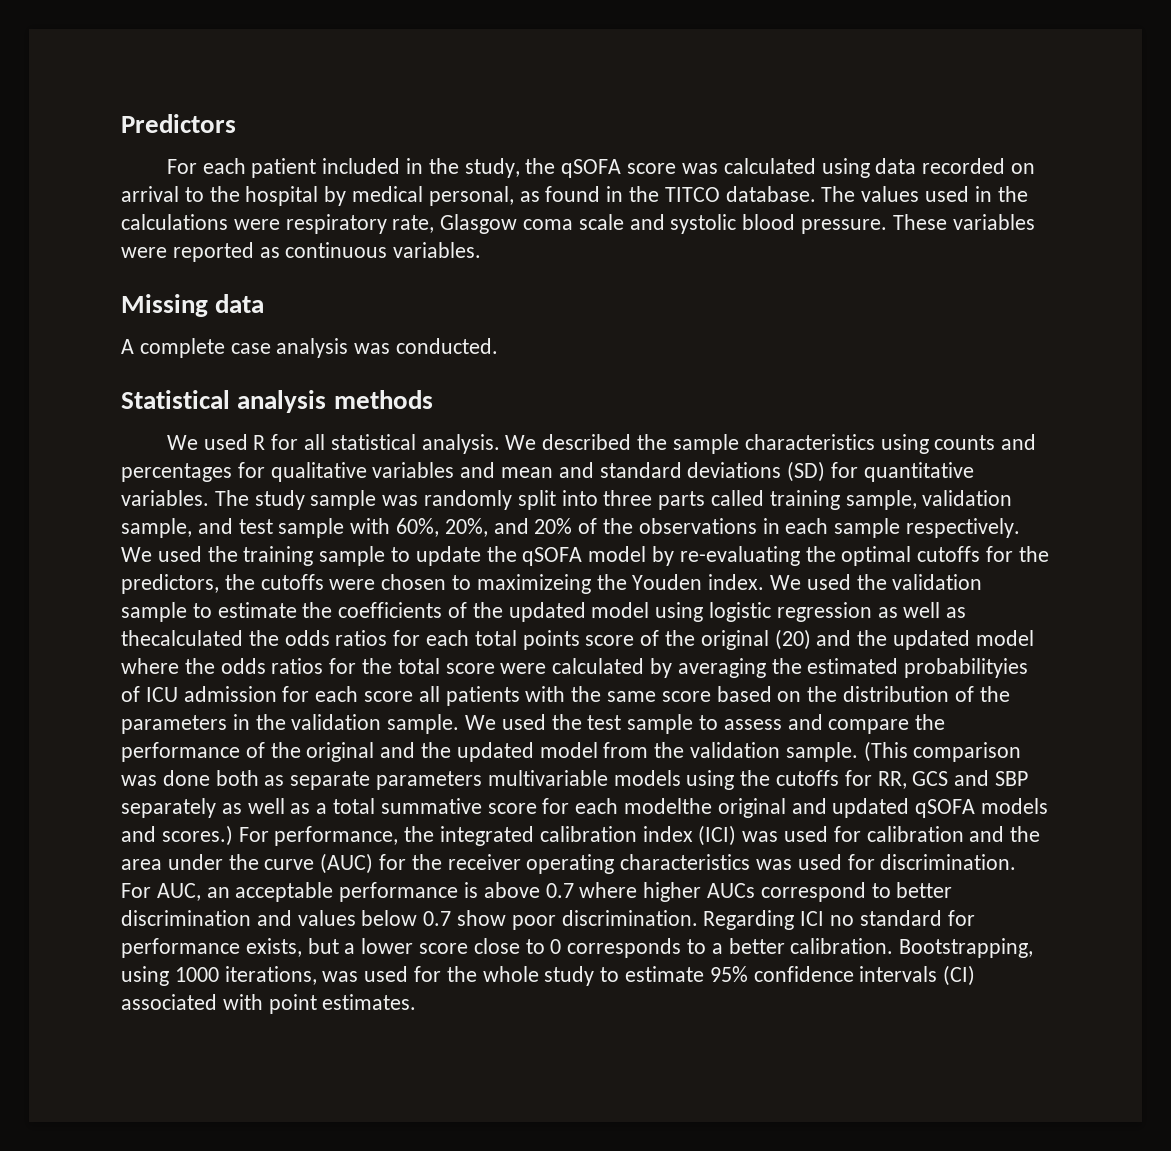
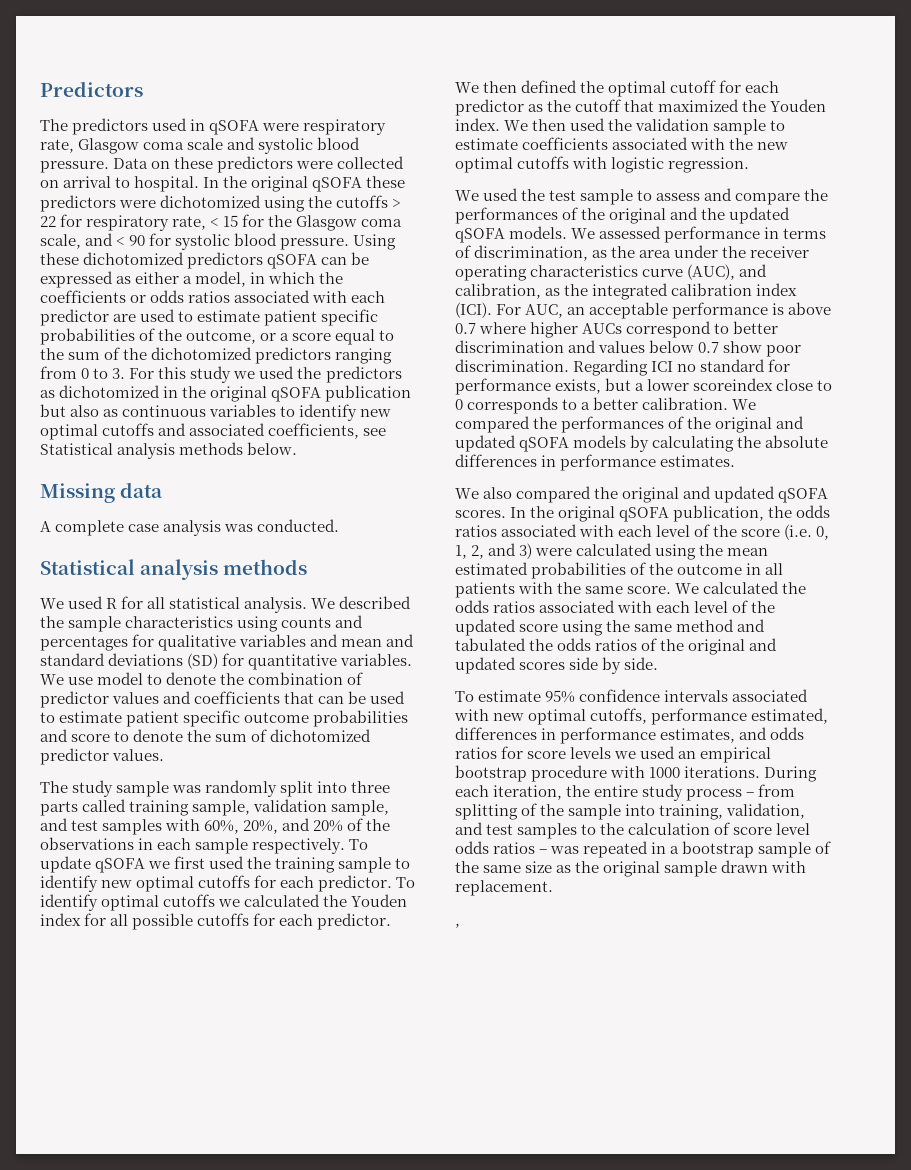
[166,158,1035,178] [121,186,1028,206] [121,214,228,230] For each patient included in the study, the qSOFA score was calculated using data recorded on arrival to the hospital by medical personal, as found in the TITCO database. The values used in the calculations -> [40,118,260,135] The predictors used in qSOFA
[892,214,1035,230] [121,242,482,262] These variables were reported as continuous variables. -> [113,156,405,173] [40,176,406,192] [40,195,402,212] [40,214,403,231] [40,233,397,250] [40,252,370,269] [40,271,344,288] [40,290,386,303] [40,309,379,326] [40,328,395,345] [40,347,393,364] [40,366,402,383] [40,385,412,402] [40,404,392,421] [40,423,387,440] [40,442,298,459] Data on these predictors were collected on arrival to hospital. In the original qSOFA these predictors were dichotomized using the cutoffs > 22 for respiratory rate, < 15 for the Glasgow coma scale, and < 90 for systolic blood pressure. Using these dichotomized predictors qSOFA can be expressed as either a model, in which the coefficients or odds ratios associated with each predictor are used to estimate patient specific probabilities of the outcome, or a score equal to the sum of the dichotomized predictors ranging from 0 to 3. For this study we used the predictors as dichotomized in the original qSOFA publication but also as continuous variables to identify new optimal cutoffs and associated coefficients, see Statistical analysis methods below.
(209, 498) none -> [40,672,364,685] [40,691,406,708] [40,710,409,727] [40,729,372,742] [40,748,165,765] We use model to denote the combination of predictor values and coefficients that can be used to estimate patient specific outcome probabilities and score to denote the sum of dichotomized predictor values. //
[278,518,345,538] sample -> [102,819,163,835] samples
[121,547,152,562] We -> [349,839,369,850] [40,856,206,873] To update qSOFA we first
[415,546,1049,566] [121,574,591,594] update the qSOFA model by re-evaluating the optimal cutoffs for the predictors, the cutoffs were chosen to maximizeing -> [40,875,416,892] [40,894,408,911] [40,913,392,930] [455,80,780,97] [455,99,740,116] identify new optimal cutoffs for each predictor. To identify optimal cutoffs we calculated the Youden index for all possible cutoffs for each predictor. We then defined the optimal cutoff for each predictor as the cutoff that maximized
(802, 582) none -> [532,119,567,131] then
[302,602,967,622] [121,629,1034,650] [121,658,1029,678] [121,686,1010,706] [121,714,460,734] the coefficients of the updated model using logistic regression as well as thecalculated the odds ratios for each total points score of the original (20) and the updated model where the odds ratios for the total score were calculated by averaging the estimated probabilityies of ICU admission for each score all patients with the same score based on the distribution of the parameters in the validation sample. -> [522,137,789,150] [455,156,750,173] coefficients associated with the new optimal cutoffs with logistic regression. //
[121,742,240,762] performance -> [455,207,558,224] performances
[539,741,1022,762] [121,770,1029,790] [121,798,1049,818] [121,825,1041,846] [121,853,1017,874] model from the validation sample. (This comparison was done both as separate parameters multivariable models using the cutoffs for RR, GCS and SBP separately as well as a total summative score for each modelthe original and updated qSOFA models and scores.) For performance, the integrated calibration index (ICI) was used for calibration and the area under the curve (AUC) for the receiver operating characteristics was used for discrimination. -> [455,226,827,243] [455,245,810,261] [455,264,768,281] [455,283,798,300] [455,302,492,318] qSOFA models. We assessed performance in terms of discrimination, as the area under the receiver operating characteristics curve (AUC), and calibration, as the integrated calibration index (ICI).
[419,943,469,954] score -> [693,378,774,391] scoreindex
[899,938,1034,958] [121,966,620,986] Bootstrapping, using 1000 iterations, was used for the whole study to -> [732,399,757,410] [455,416,805,433] [455,435,829,452] [455,454,736,471] [455,486,829,503] [455,505,831,522] [455,524,830,540] [455,543,769,560] [455,562,784,579] [455,581,807,598] [455,600,776,613] [455,619,766,636] [455,638,778,655] [455,657,659,674] [455,691,474,702] We compared the performances of the original and updated qSOFA models by calculating the absolute differences in performance estimates. // We also compared the original and updated qSOFA scores. In the original qSOFA publication, the odds ratios associated with each level of the score (i.e. 0, 1, 2, and 3) were calculated using the mean estimated probabilities of the outcome in all patients with the same score. We calculated the odds ratios associated with each level of the updated score using the same method and tabulated the odds ratios of the original and updated scores side by side. // To
[943,965,976,986] [121,994,417,1014] (CI) associated with point estimates. -> [732,689,809,702] [454,708,829,725] [455,727,805,744] [455,746,772,763] [455,765,818,782] [455,784,796,801] [455,803,806,820] [455,822,811,839] [455,841,832,858] [455,860,807,877] [455,880,553,896] [455,923,460,928] associated with new optimal cutoffs, performance estimated, differences in performance estimates, and odds ratios for score levels we used an empirical bootstrap procedure with 1000 iterations. During each iteration, the entire study process – from splitting of the sample into training, validation, and test samples to the calculation of score level odds ratios – was repeated in a bootstrap sample of the same size as the original sample drawn with replacement. // ,

